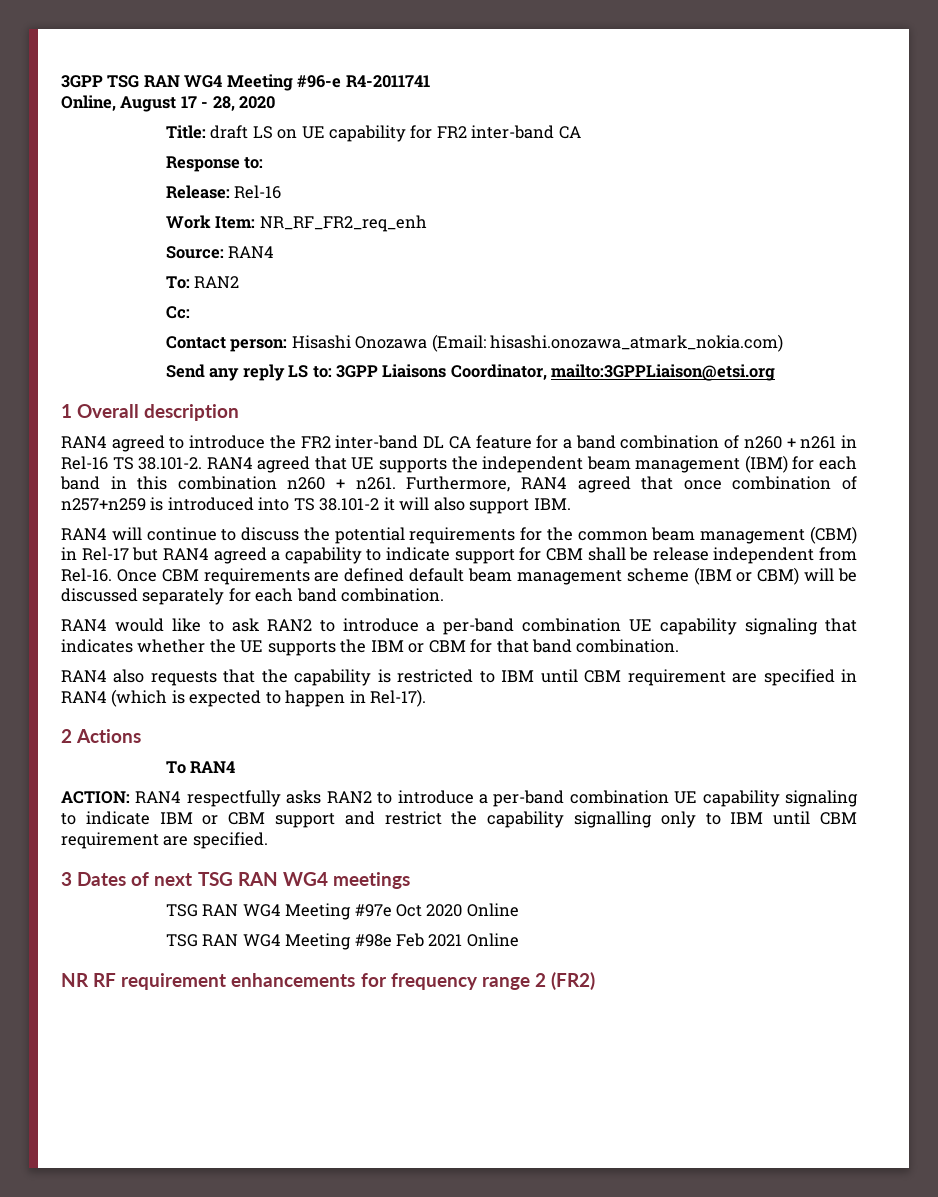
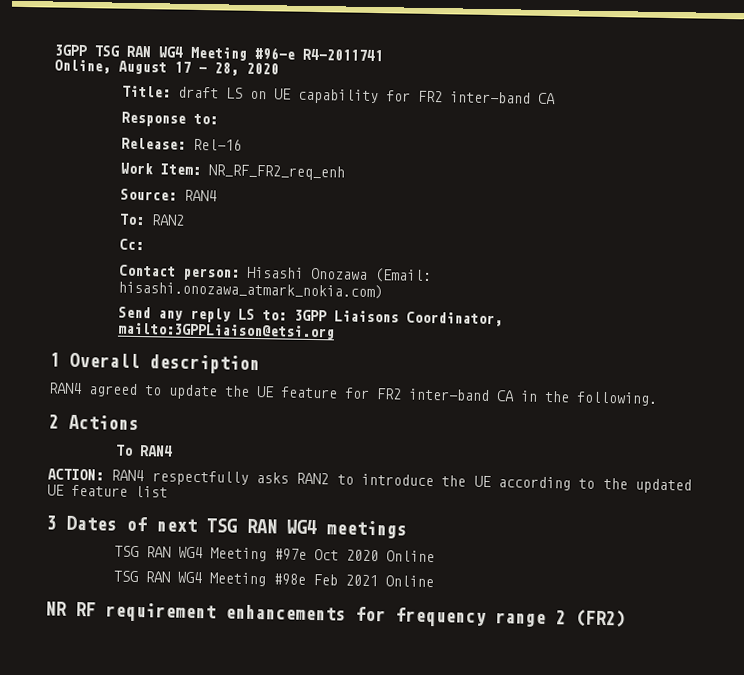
[189,435,857,449] [61,455,857,473] [60,476,858,493] [61,497,571,514] [61,526,857,544] [61,547,857,564] [61,567,858,585] [61,588,445,605] [61,618,858,635] [61,639,680,656] [61,669,858,686] [61,689,427,707] introduce the FR2 inter-band DL CA feature for a band combination of n260 + n261 in Rel-16 TS 38.101-2. RAN4 agreed that UE supports the independent beam management (IBM) for each band in this combination n260 + n261. Furthermore, RAN4 agreed that once combination of n257+n259 is introduced into TS 38.101-2 it will also support IBM. // RAN4 will continue to discuss the potential requirements for the common beam management (CBM) in Rel-17 but RAN4 agreed a capability to indicate support for CBM shall be release independent from Rel-16. Once CBM requirements are defined default beam management scheme (IBM or CBM) will be discussed separately for each band combination. // RAN4 would like to ask RAN2 to introduce a per-band combination UE capability signaling that indicates whether the UE supports the IBM or CBM for that band combination. // RAN4 also requests that the capability is restricted to IBM until CBM requirement are specified in RAN4 (which is expected to happen in Rel-17). -> [168,384,658,406] update the UE feature for FR2 inter-band CA in the following.
[478,790,858,807] [61,811,857,828] [61,832,268,849] a per-band combination UE capability signaling to indicate IBM or CBM support and restrict the capability signalling only to IBM until CBM requirement are specified. -> [441,475,693,494] [47,484,168,498] the UE according to the updated UE feature list

